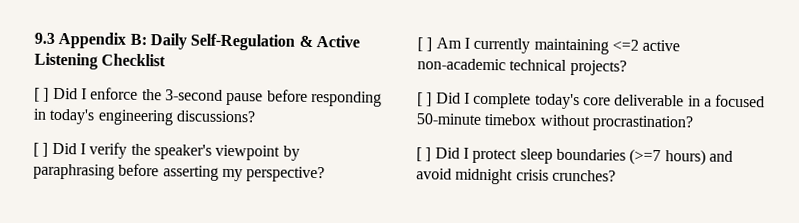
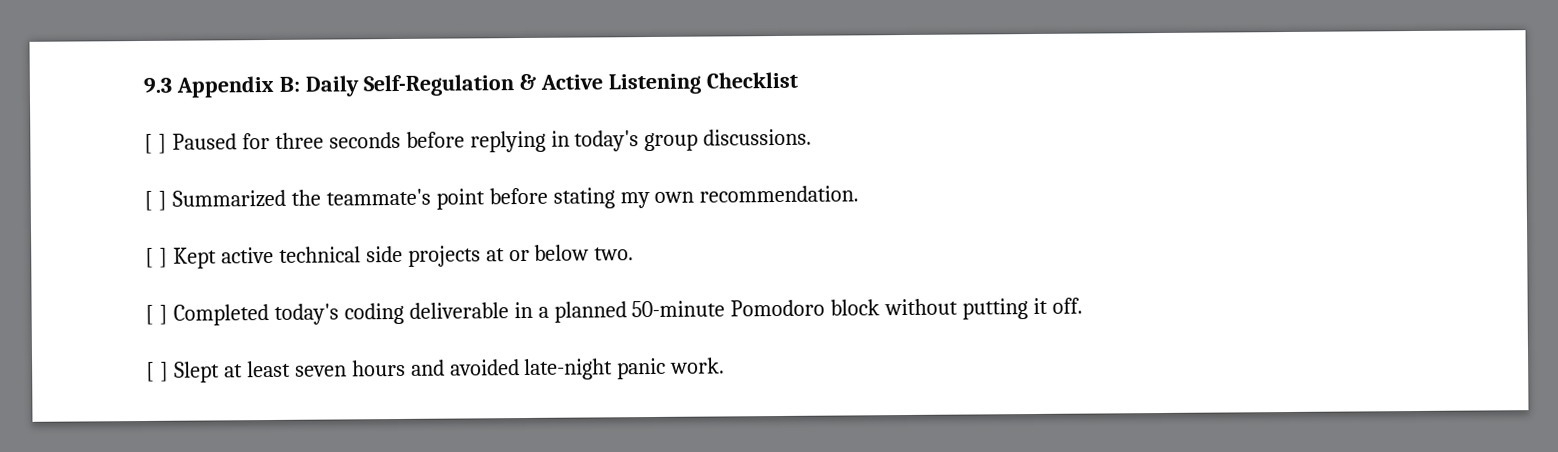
[52,87,382,107] [33,108,255,126] [33,142,300,161] [33,163,326,183] [417,37,681,55] [417,58,627,76] [417,92,766,110] [416,113,693,132] [416,147,733,166] [416,168,616,185] Did I enforce the 3-second pause before responding in today's engineering discussions? // [ ] Did I verify the speaker's viewpoint by paraphrasing before asserting my perspective? // [ ] Am I currently maintaining <=2 active non-academic technical projects? // [ ] Did I complete today's core deliverable in a focused 50-minute timebox without procrastination? // [ ] Did I protect sleep boundaries (>=7 hours) and avoid midnight crisis crunches? -> [171,128,813,153] [144,185,860,211] [145,244,635,269] [145,297,1084,326] [146,357,726,383] Paused for three seconds before replying in today's group discussions. // [ ] Summarized the teammate's point before stating my own recommendation. // [ ] Kept active technical side projects at or below two. // [ ] Completed today's coding deliverable in a planned 50-minute Pomodoro block without putting it off. // [ ] Slept at least seven hours and avoided late-night panic work.

